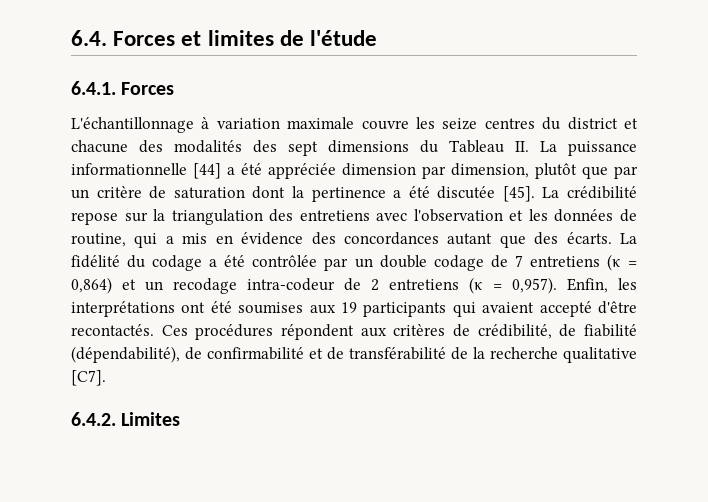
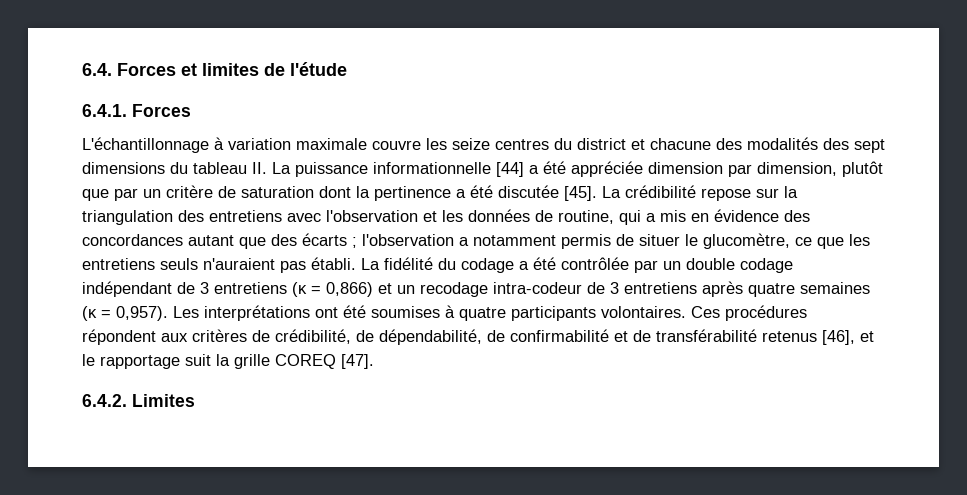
[449,140,504,153] Tableau -> [193,162,247,174] tableau
[566,232,612,244] écarts. -> [302,233,870,249] [82,257,356,273] écarts ; l'observation a notamment permis de situer le glucomètre, ce que les entretiens seuls n'auraient pas établi.
[490,254,637,271] [71,277,112,294] de 7 entretiens (κ = 0,864) -> [82,281,373,297] indépendant de 3 entretiens (κ = 0,866)
[371,279,459,291] 2 entretiens -> [610,281,870,297] 3 entretiens après quatre semaines
[567,278,637,293] Enfin, les -> [173,306,199,318] Les
[309,301,637,317] [71,324,154,336] aux 19 participants qui avaient accepté d'être recontactés. -> [445,305,686,321] à quatre participants volontaires.
[584,324,638,337] [71,346,180,363] fiabilité (dépendabilité), -> [379,329,482,345] dépendabilité,
[451,347,637,363] [71,370,106,386] de la recherche qualitative [C7]. -> [762,330,874,345] [82,354,374,369] retenus [46], et le rapportage suit la grille COREQ [47].

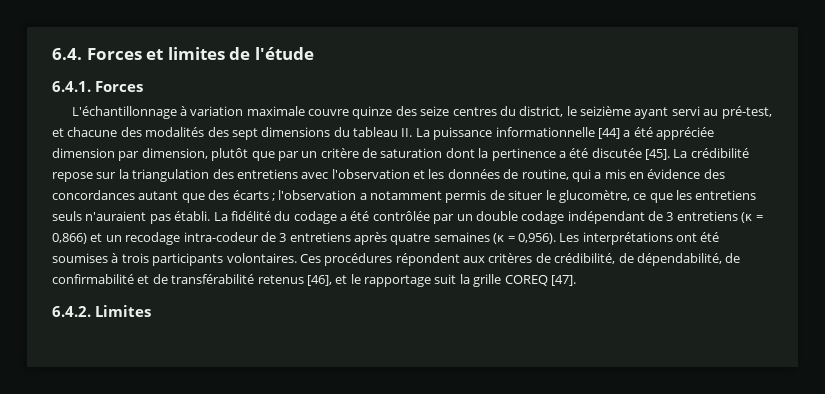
[426,138,447,150] les -> [352,106,417,119] quinze des
[577,138,626,150] district -> [519,106,772,119] district, le seizième ayant servi au pré-test,
[116,306,168,321] 0,957). -> [517,233,556,244] 0,956).
[459,307,506,321] quatre -> [121,253,149,263] trois

